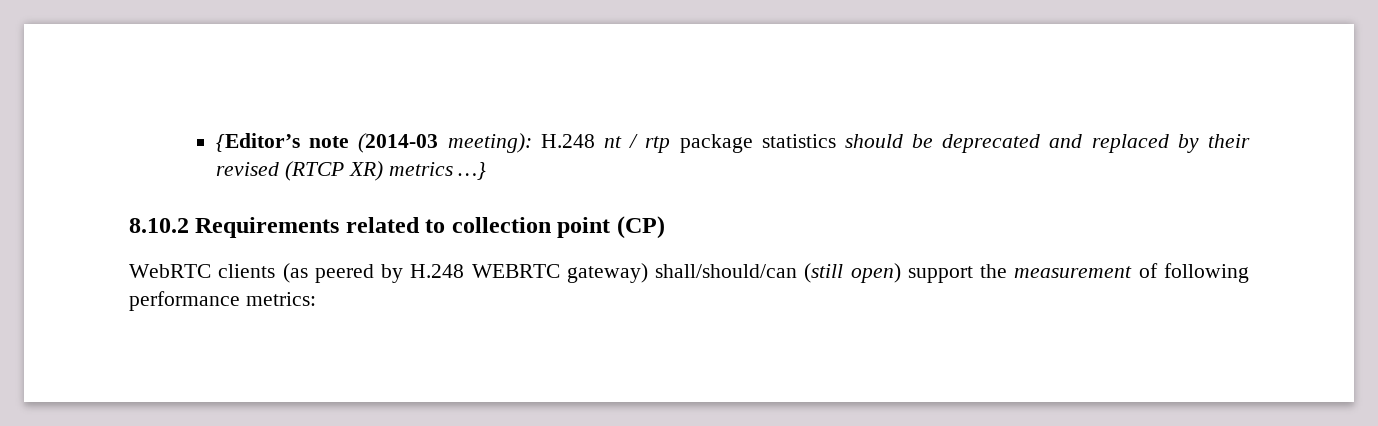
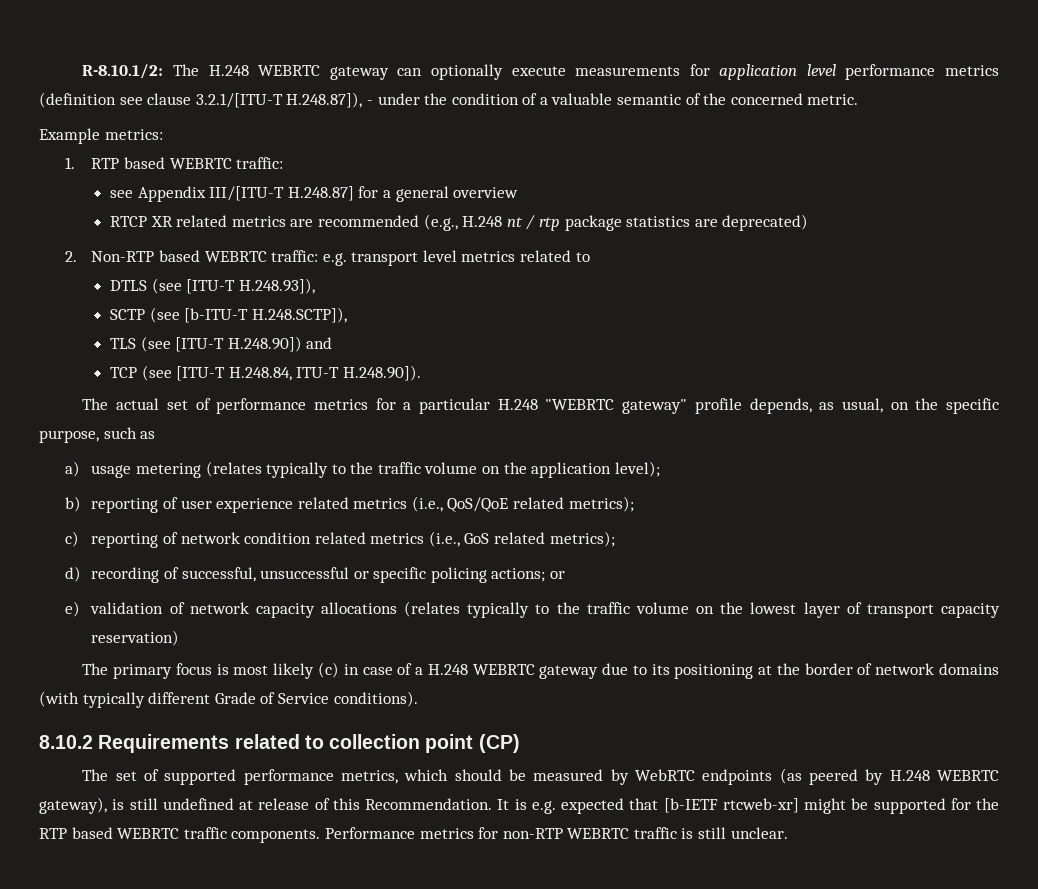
[216,133,532,153] {Editor’s note (2014-03 meeting): -> [82,64,999,80] [39,92,859,108] [39,128,163,144] [65,157,284,169] [110,186,519,202] [110,214,458,231] R-8.10.1/2: The H.248 WEBRTC gateway can optionally execute measurements for application level performance metrics (definition see clause 3.2.1/[ITU-T H.248.87]), - under the condition of a valuable semantic of the concerned metric. // Example metrics: // 1. RTP based WEBRTC traffic: // see Appendix III/[ITU-T H.248.87] for a general overview // RTCP XR related metrics are recommended (e.g.,
[844,134,1250,153] [216,161,487,181] should be deprecated and replaced by their revised (RTCP XR) metrics …} -> [694,214,809,231] [65,250,590,266] [110,278,315,294] [110,307,347,323] [110,336,333,352] [110,365,422,381] [82,398,999,414] [39,427,156,443] [65,461,660,478] [65,496,634,513] [65,531,615,548] [65,566,566,583] [65,601,1001,618] [91,630,180,646] [82,662,999,679] [39,691,418,708] are deprecated) // 2. Non-RTP based WEBRTC traffic: e.g. transport level metrics related to // DTLS (see [ITU-T H.248.93]), // SCTP (see [b-ITU-T H.248.SCTP]), // TLS (see [ITU-T H.248.90]) and // TCP (see [ITU-T H.248.84, ITU-T H.248.90]). // The actual set of performance metrics for a particular H.248 "WEBRTC gateway" profile depends, as usual, on the specific purpose, such as // a) usage metering (relates typically to the traffic volume on the application level); // b) reporting of user experience related metrics (i.e., QoS/QoE related metrics); // c) reporting of network condition related metrics (i.e., GoS related metrics); // d) recording of successful, unsuccessful or specific policing actions; or // e) validation of network capacity allocations (relates typically to the traffic volume on the lowest layer of transport capacity reservation) // The primary focus is most likely (c) in case of a H.248 WEBRTC gateway due to its positioning at the border of network domains (with typically different Grade of Service conditions).
[129,264,276,278] WebRTC clients -> [82,769,773,785] The set of supported performance metrics, which should be measured by WebRTC endpoints
[566,263,1249,283] [129,291,316,311] gateway) shall/should/can (still open) support the measurement of following performance metrics: -> [39,797,999,814] [39,827,788,843] gateway), is still undefined at release of this Recommendation. It is e.g. expected that [b-IETF rtcweb-xr] might be supported for the RTP based WEBRTC traffic components. Performance metrics for non-RTP WEBRTC traffic is still unclear.

